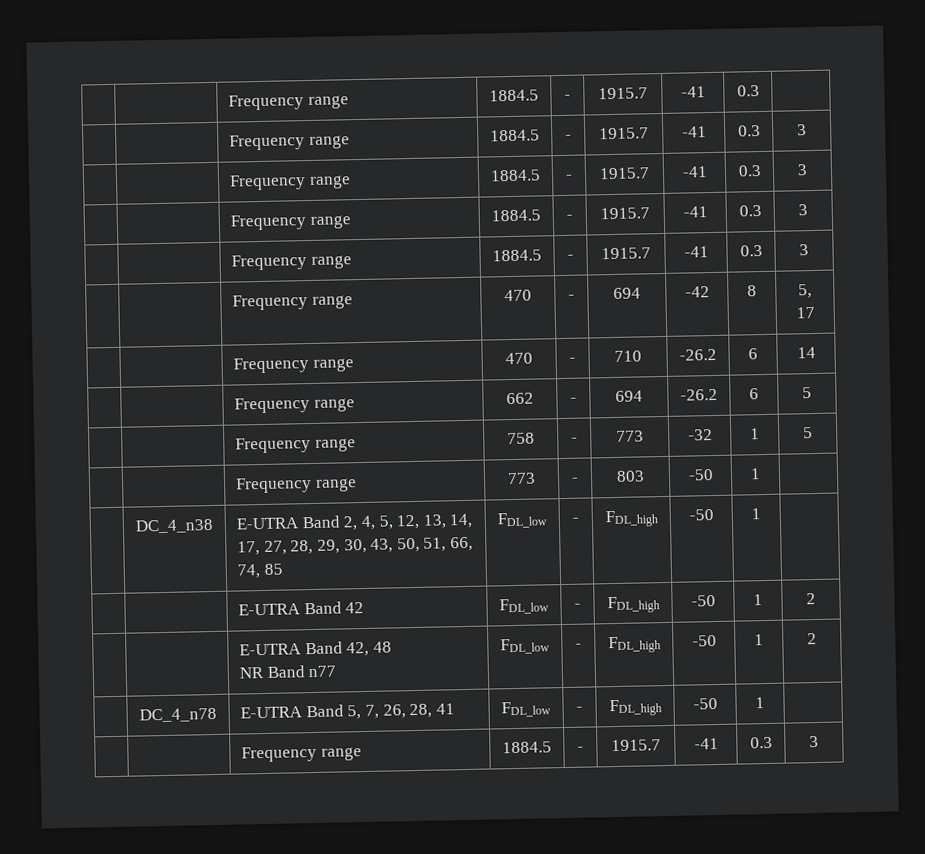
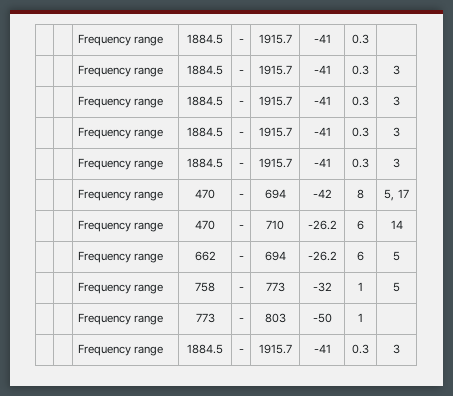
[135,518,214,534] [236,513,474,531] [237,536,473,556] [237,563,283,579] [497,512,548,529] [572,517,579,523] [604,510,659,528] [688,509,714,521] [751,508,761,520] [238,601,365,616] [499,598,549,615] [574,603,581,609] [606,596,660,614] [690,595,716,607] [753,594,763,606] [806,593,816,605] [239,641,393,657] [239,665,337,679] [500,638,550,655] [575,643,582,649] [607,636,661,654] [691,634,717,647] [754,634,764,646] [807,633,817,645] [139,707,217,723] [240,703,455,720] [501,701,551,718] [576,706,583,712] [608,699,662,717] [692,697,718,710] [755,697,765,709] // | DC_4_n38 | E-UTRA Band 2, 4, 5, 12, 13, 14, 17, 27, 28, 29, 30, 43, 50, 51, 66, 74, 85 | FDL_low | - | FDL_high | -50 | 1 | // | | E-UTRA Band 42 | FDL_low | - | FDL_high | -50 | 1 | 2 // | | E-UTRA Band 42, 48 // NR Band n77 | FDL_low | - | FDL_high | -50 | 1 | 2 // | DC_4_n78 | E-UTRA Band 5, 7, 26, 28, 41 | FDL_low | - | FDL_high | -50 | 1 | -> (363, 317) none

